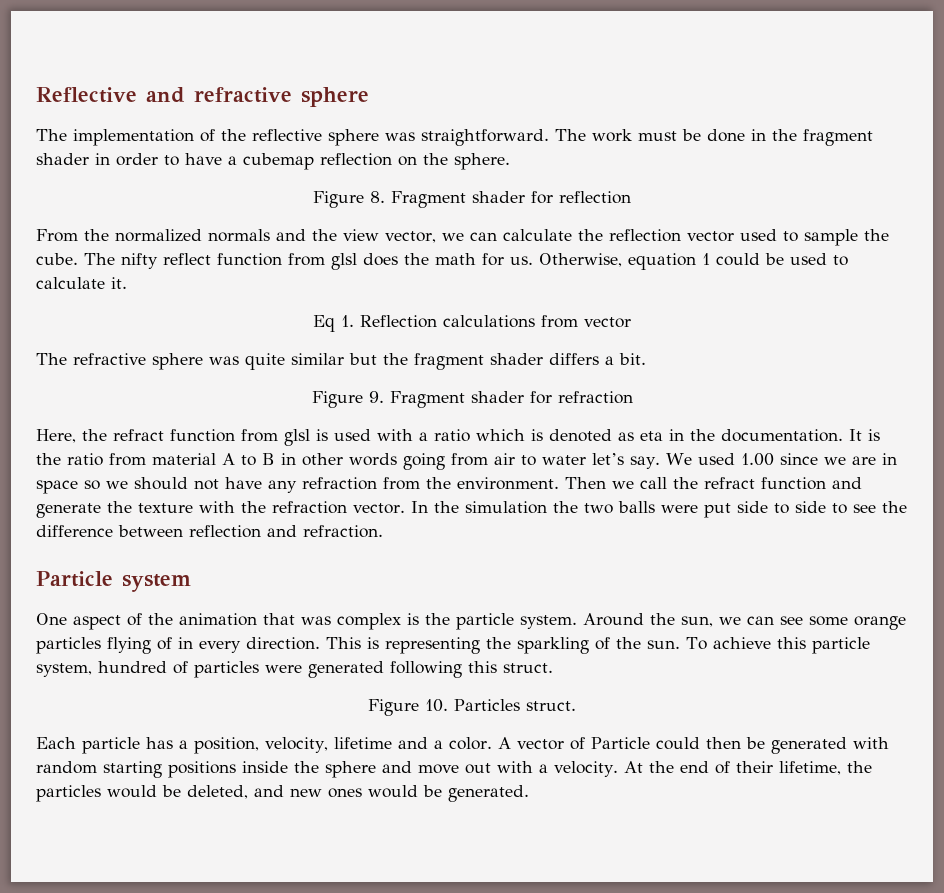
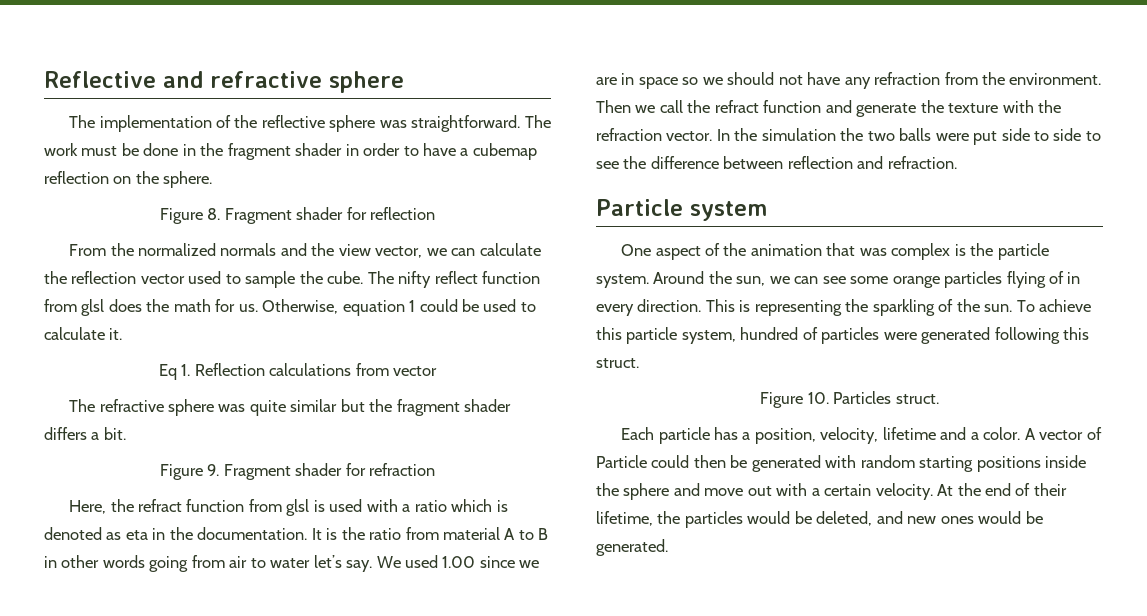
(548, 768) none -> [824,484,872,496] certain

